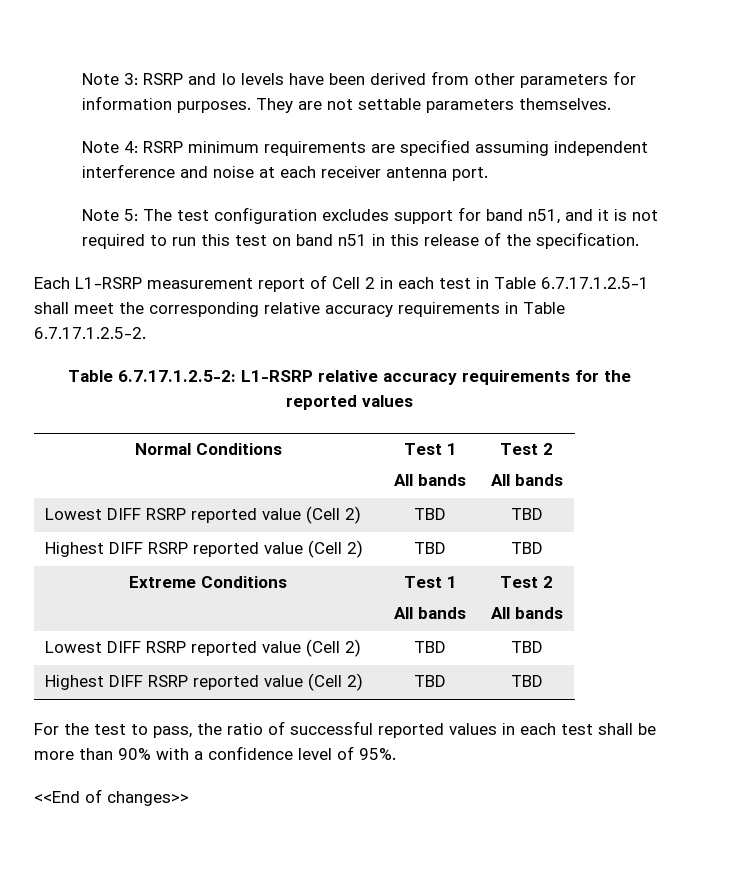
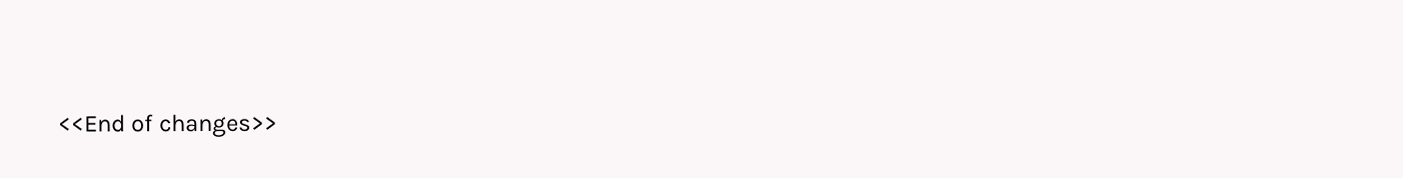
[81,71,636,88] [81,96,611,113] [81,139,648,156] [81,164,488,181] [81,207,658,224] [81,232,639,249] [34,275,649,292] [34,302,565,317] [34,327,146,339] [68,370,631,385] [286,395,413,410] [134,443,282,455] [403,443,457,455] [394,474,466,486] [500,443,553,455] [490,474,563,486] [45,506,362,524] [414,508,446,520] [510,508,543,520] [45,540,364,558] [414,542,446,554] [510,542,543,554] [129,576,287,588] [403,576,457,588] [394,607,466,619] [500,576,553,588] [490,607,563,619] [45,639,362,657] [414,641,446,653] [510,641,543,653] [45,673,364,691] [414,675,446,687] [510,675,543,687] [34,721,656,738] [34,746,396,760] Note 3: RSRP and Io levels have been derived from other parameters for information purposes. They are not settable parameters themselves. // Note 4: RSRP minimum requirements are specified assuming independent interference and noise at each receiver antenna port. // Note 5: The test configuration excludes support for band n51, and it is not required to run this test on band n51 in this release of the specification. // Each L1-RSRP measurement report of Cell 2 in each test in Table 6.7.17.1.2.5-1 shall meet the corresponding relative accuracy requirements in Table 6.7.17.1.2.5-2. // Table 6.7.17.1.2.5-2: L1-RSRP relative accuracy requirements for the reported values // Normal Conditions | Test 1 // All bands | Test 2 // All bands // Lowest DIFF RSRP reported value (Cell 2) | TBD | TBD // Highest DIFF RSRP reported value (Cell 2) | TBD | TBD // Extreme Conditions | Test 1 // All bands | Test 2 // All bands // Lowest DIFF RSRP reported value (Cell 2) | TBD | TBD // Highest DIFF RSRP reported value (Cell 2) | TBD | TBD // For the test to pass, the ratio of successful reported values in each test shall be more than 90% with a confidence level of 95%. // -> (58, 123) none

